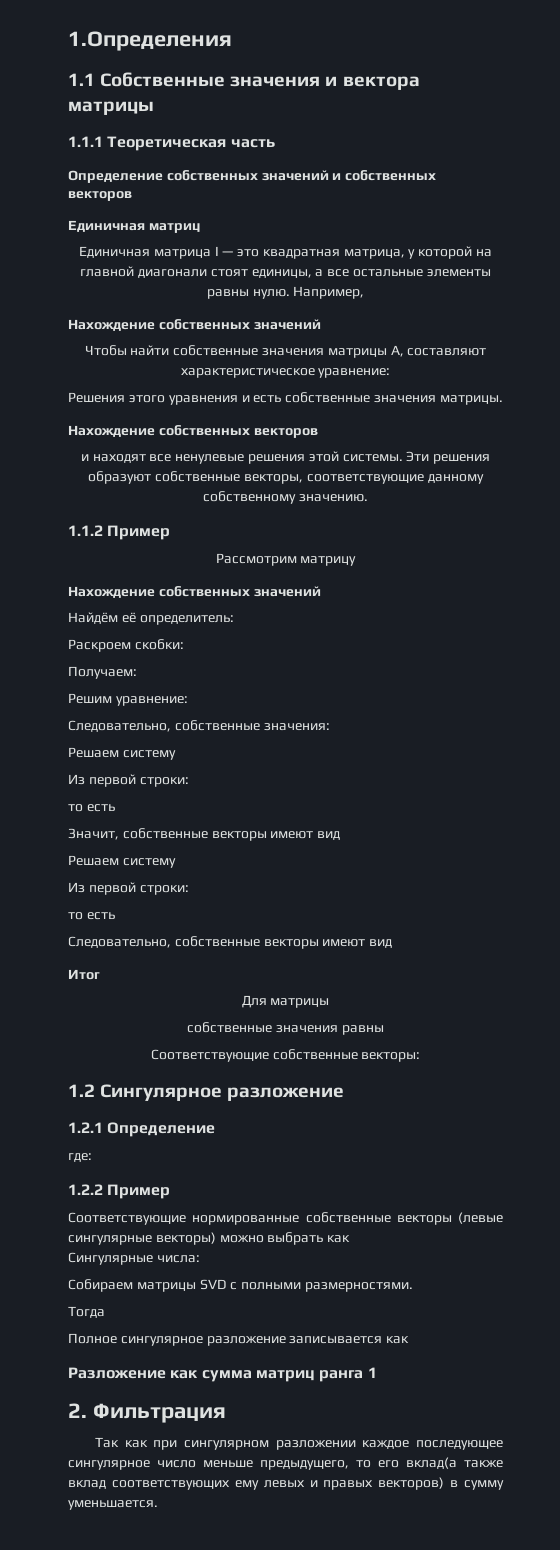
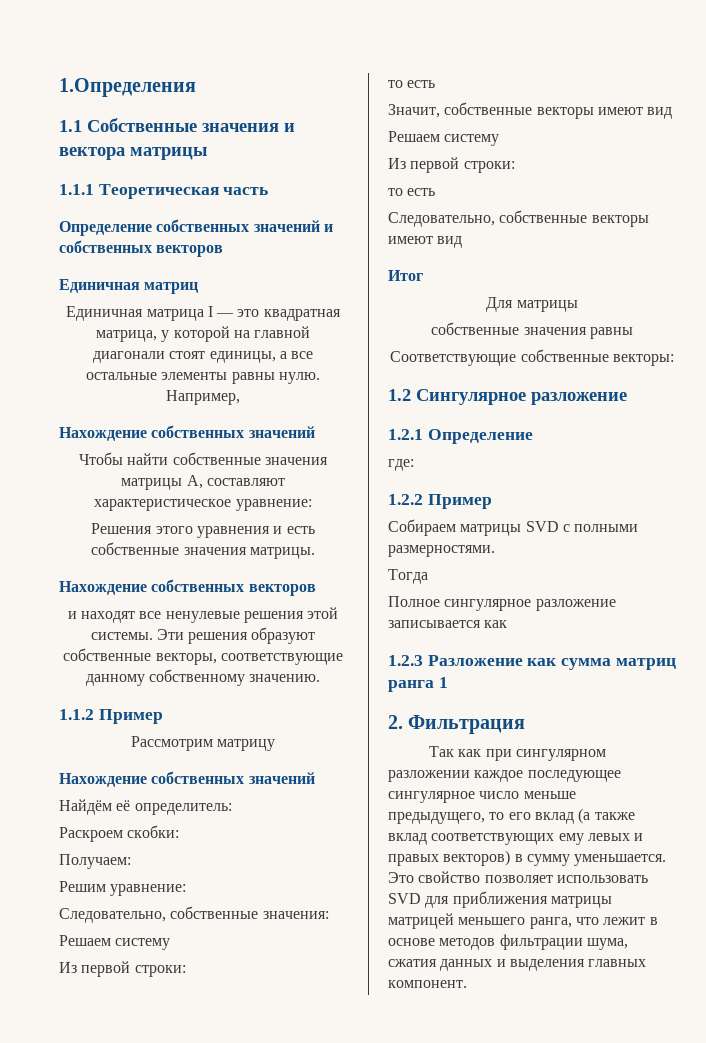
[68,1212,503,1225] [68,1232,351,1245] [68,1252,200,1265] // Соответствующие нормированные собственные векторы (левые сингулярные векторы) можно выбрать как // Сингулярные числа: -> (492, 501) none
(410, 1340) none -> [388,655,423,666] 1.2.3
[406,1457,457,1469] вклад(а -> [534,808,591,824] вклад (а
(158, 1505) none -> [388,871,648,883] [388,891,612,908] [388,913,658,929] [388,934,628,950] [388,959,647,971] [388,980,467,988] Это свойство позволяет использовать SVD для приближения матрицы матрицей меньшего ранга, что лежит в основе методов фильтрации шума, сжатия данных и выделения главных компонент.

